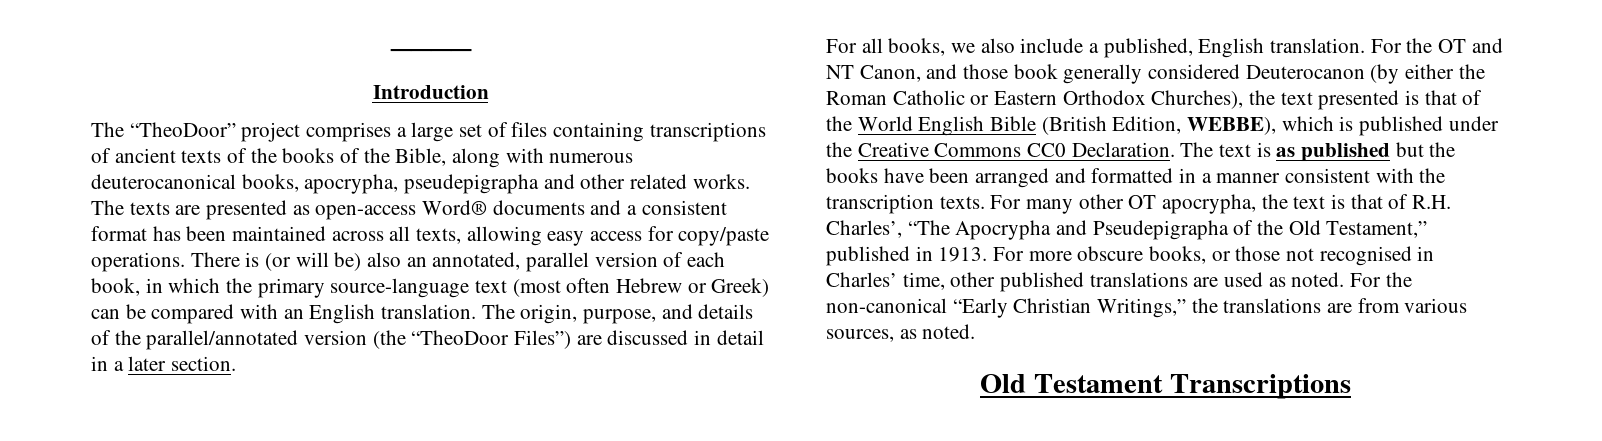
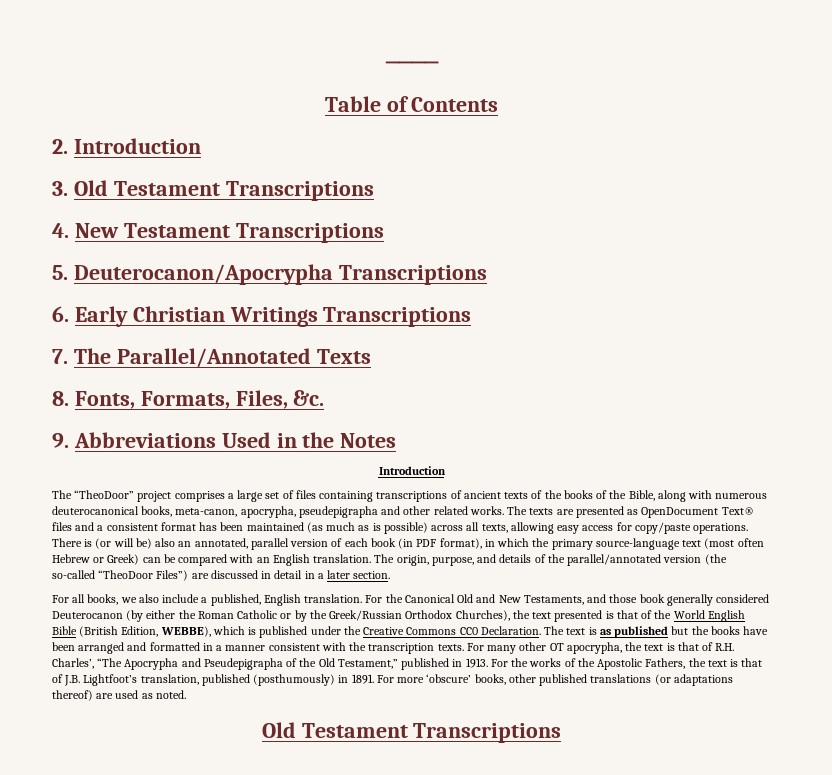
(472, 54) none -> [324,96,499,112] [52,138,201,154] [52,180,374,201] [52,223,384,243] [52,264,487,285] [52,306,472,327] [52,348,371,368] [52,390,325,409] [52,432,397,448] // Table of Contents // 2. Introduction // 3. Old Testament Transcriptions // 4. New Testament Transcriptions // 5. Deuterocanon/Apocrypha Transcriptions // 6. Early Christian Writings Transcriptions // 7. The Parallel/Annotated Texts // 8. Fonts, Formats, Files, &c. // 9. Abbreviations Used in the Notes
(299, 183) none -> [175,508,238,517] meta-canon,
[315,200,585,220] open-access Word® documents -> [641,507,754,518] [52,522,72,531] OpenDocument Text® files
(327, 233) none -> [306,522,428,534] (as much as is possible)
[91,278,140,296] book, -> [370,538,482,549] book (in PDF format),
(406, 339) none -> [52,570,95,579] so-called
[1438,38,1503,53] [826,65,921,82] OT and NT Canon, -> [404,594,584,605] Canonical Old and New Testaments,
[994,91,1058,105] Eastern -> [294,610,403,622] by the Greek/Russian
[1028,246,1435,266] [826,272,1412,292] [826,298,1468,318] [826,329,894,342] more obscure books, or those not recognised in Charles’ time, other published translations are used as noted. For the non-canonical “Early Christian Writings,” the translations are from various sources, -> [511,658,763,670] [52,674,733,686] [52,690,139,701] the works of the Apostolic Fathers, the text is that of J.B. Lightfoot’s translation, published (posthumously) in 1891. For more ‘obscure’ books, other published translations (or adaptations thereof) are used

